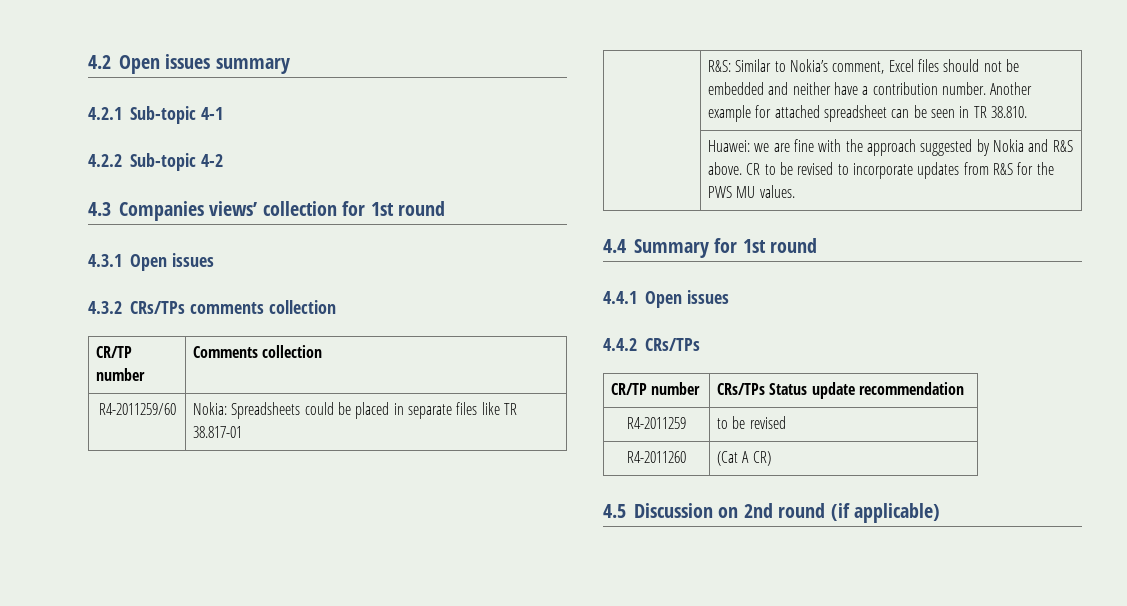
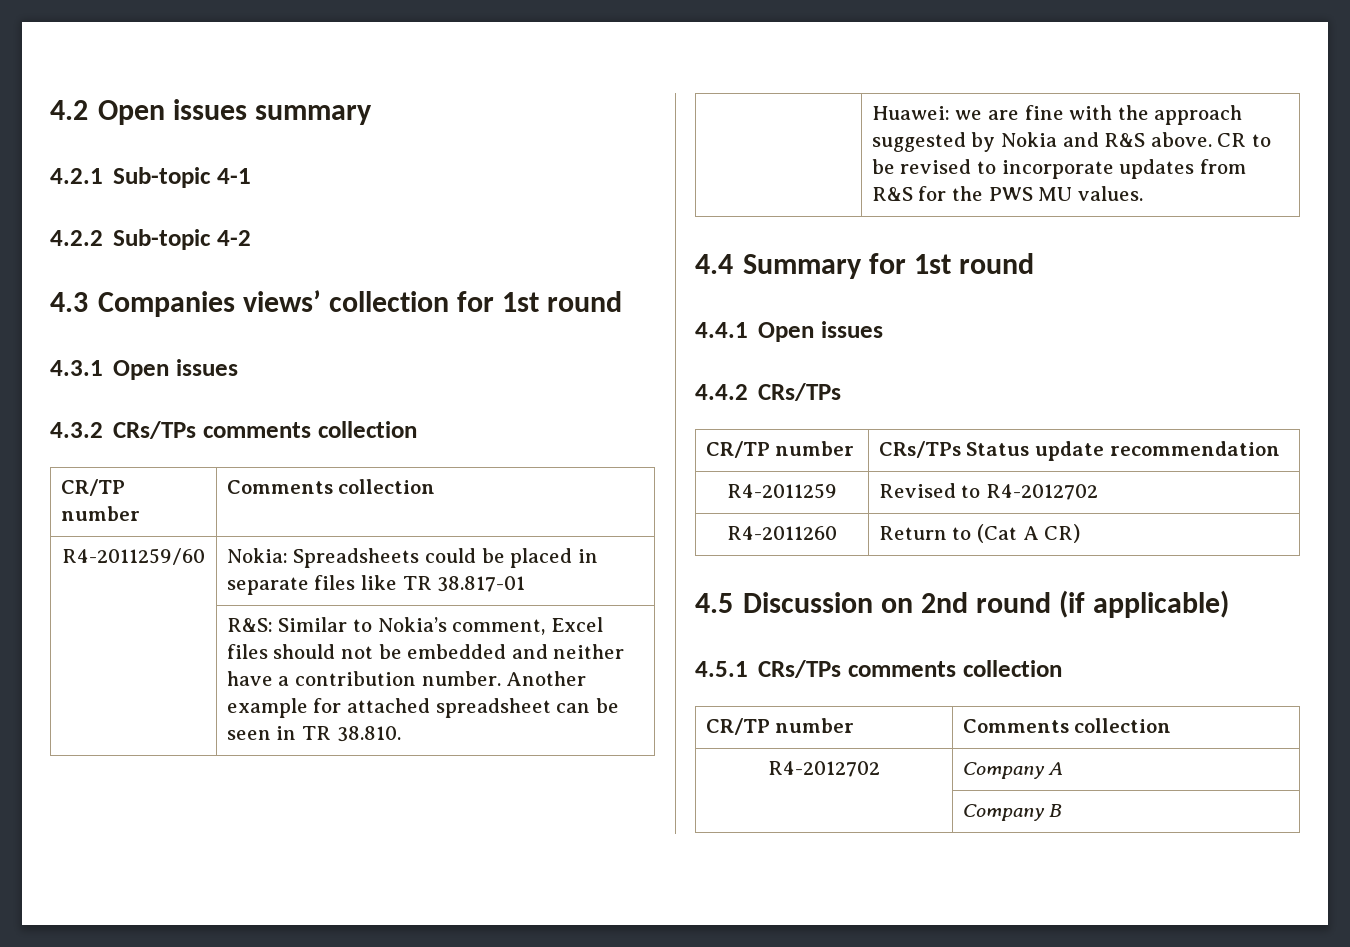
[717,416,786,429] to be revised -> [878,483,1098,500] Revised to R4-2012702
(686, 457) none -> [878,526,972,540] Return to
(940, 513) none -> [695,660,1062,678] [705,718,855,735] [962,718,1172,733] [768,761,880,777] [962,762,1064,779] [962,804,1063,821] // 4.5.1 CRs/TPs comments collection // CR/TP number | Comments collection // R4-2012702 | Company A // | Company B

